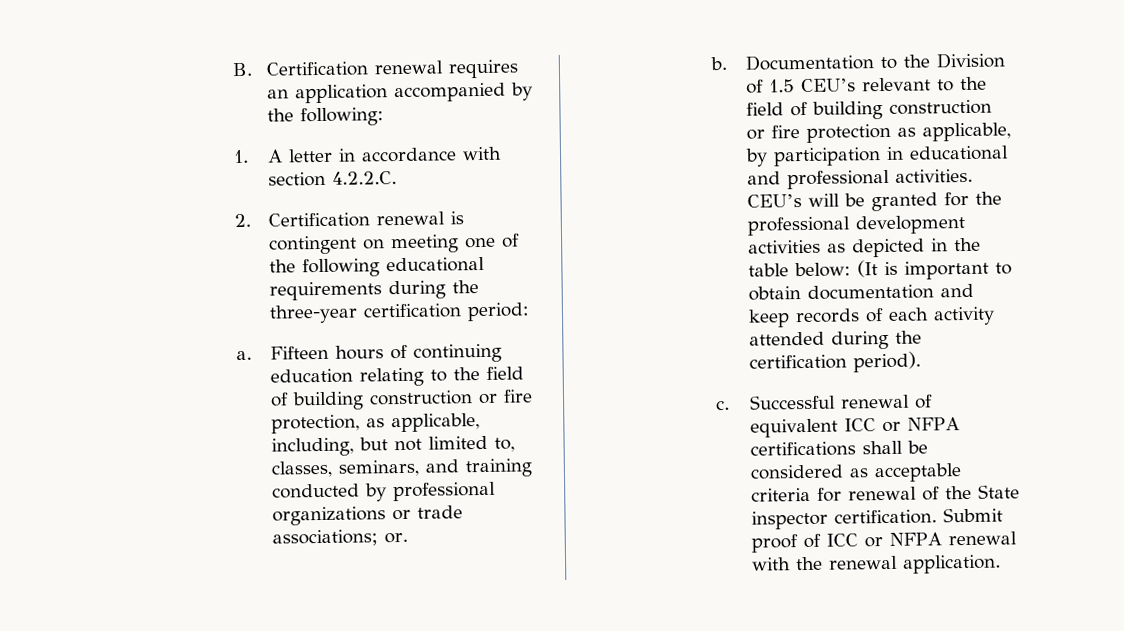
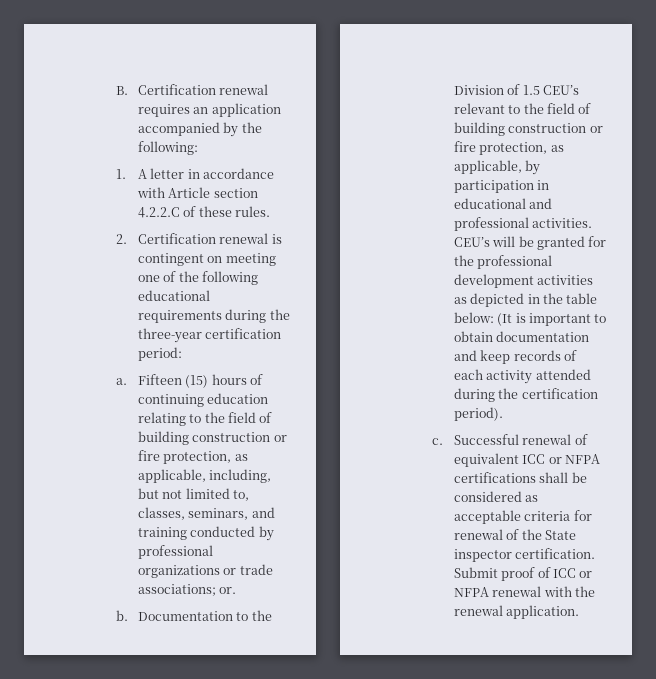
[268,171,398,187] section 4.2.2.C. -> [168,187,258,198] [137,206,270,218] Article section 4.2.2.C of these rules.
(330, 352) none -> [185,375,209,388] (15)
[806,123,892,143] protection -> [479,142,548,155] protection,

